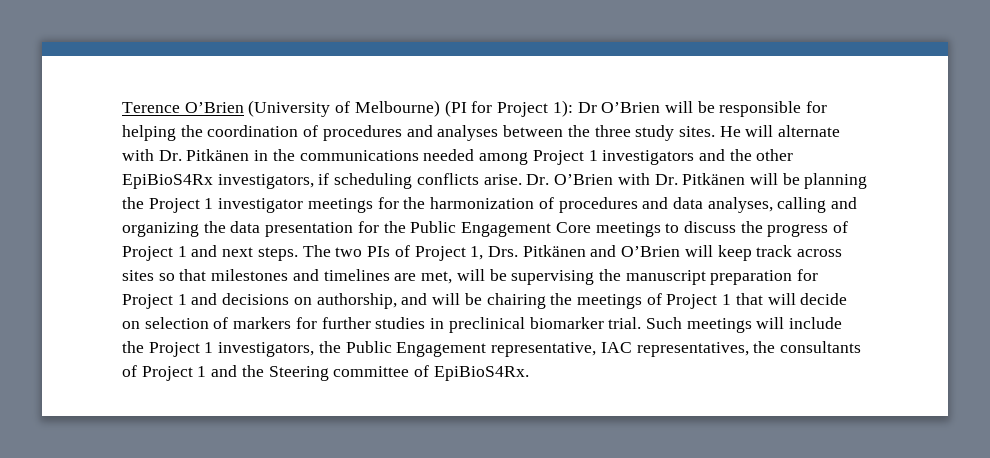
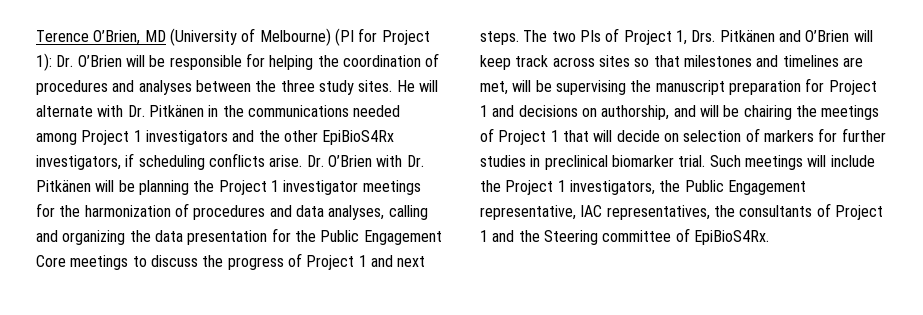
[184,102,244,113] O’Brien -> [93,30,166,45] O’Brien, MD
[577,102,597,113] Dr -> [56,55,74,67] Dr.

